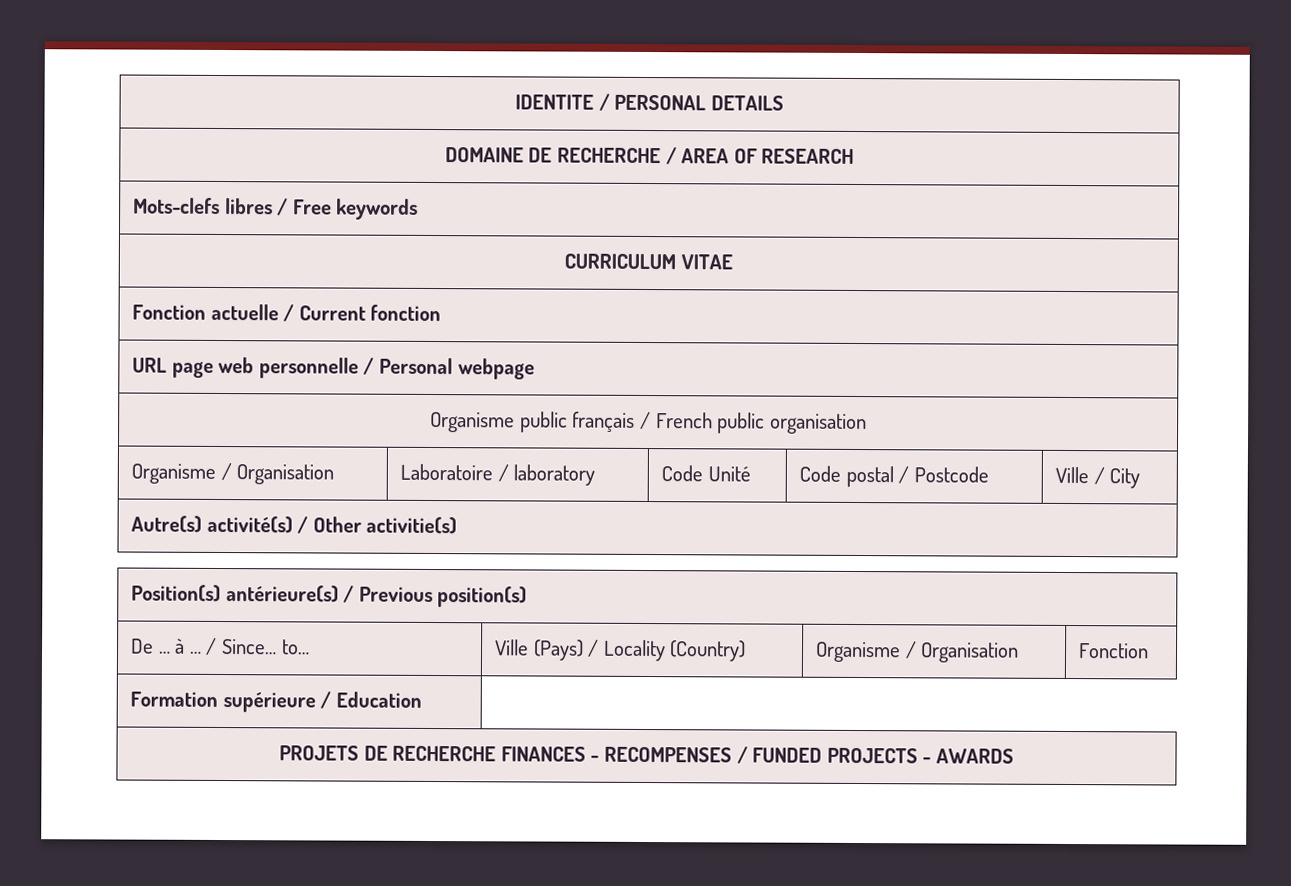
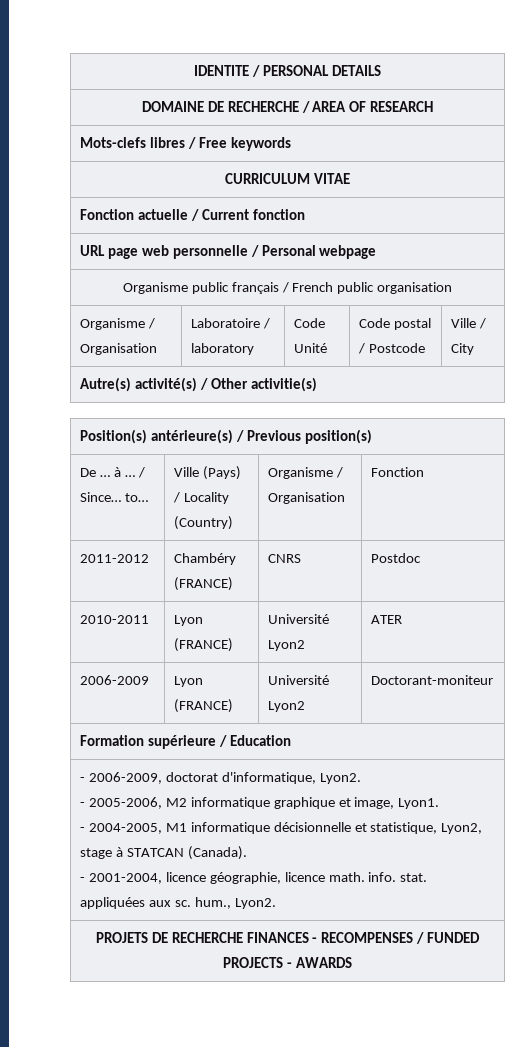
[130,691,422,713] Formation supérieure / Education -> [79,554,149,563] [173,553,236,565] [173,577,233,591] [267,554,301,563] [370,553,421,563] [79,615,149,624] [173,615,203,626] [173,638,233,652] [267,614,329,624] [267,640,305,651] [370,615,402,624] [79,675,149,685] [173,676,203,687] [173,699,233,713] [267,675,329,685] [267,701,305,712] [370,675,493,685] [79,735,291,749] [79,772,361,784] [79,797,440,809] [79,822,483,834] [79,846,247,860] [79,872,428,884] [79,897,276,909] 2011-2012 | Chambéry (FRANCE) | CNRS | Postdoc // 2010-2011 | Lyon (FRANCE) | Université Lyon2 | ATER // 2006-2009 | Lyon (FRANCE) | Université Lyon2 | Doctorant-moniteur // Formation supérieure / Education // - 2006-2009, doctorat d'informatique, Lyon2. // - 2005-2006, M2 informatique graphique et image, Lyon1. // - 2004-2005, M1 informatique décisionnelle et statistique, Lyon2, stage à STATCAN (Canada). // - 2001-2004, licence géographie, licence math. info. stat. appliquées aux sc. hum., Lyon2.

